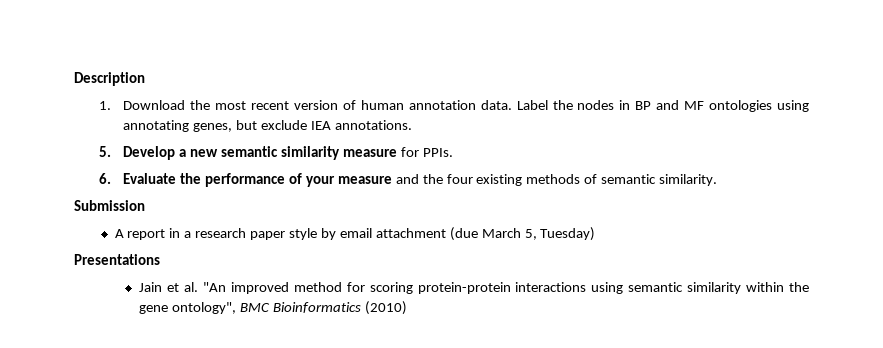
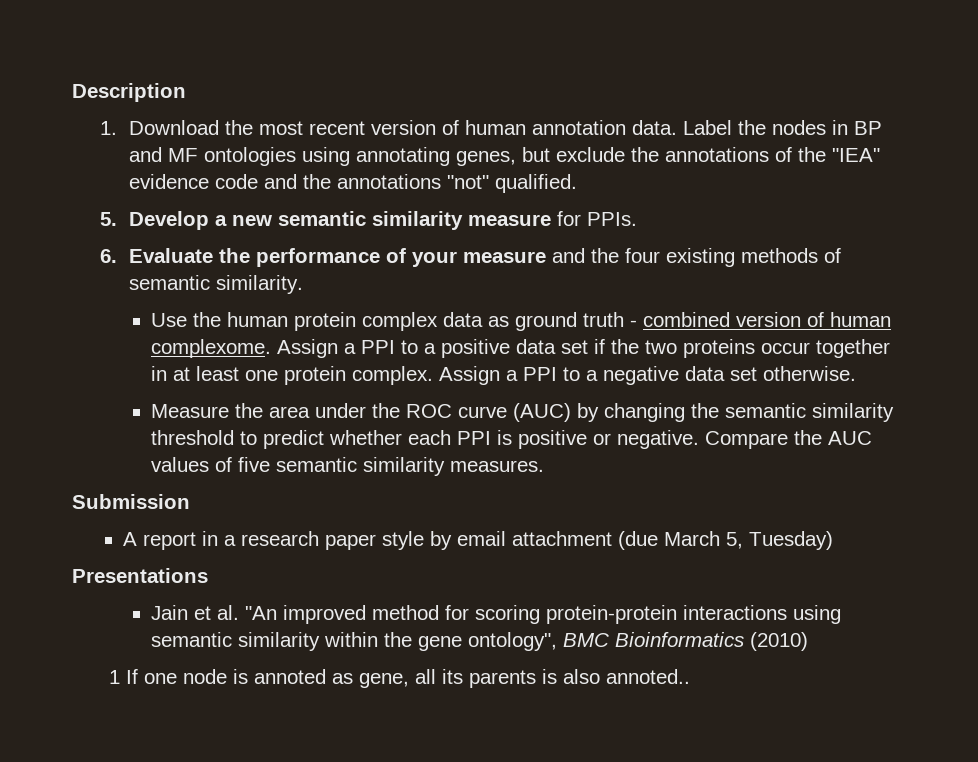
[310,120,412,130] IEA annotations. -> [630,147,880,162] [128,174,577,193] the annotations of the "IEA" evidence code and the annotations "not" qualified.
(718, 180) none -> [151,312,892,331] [151,339,891,358] [151,366,857,385] [151,403,895,422] [151,430,873,449] [151,457,545,476] // Use the human protein complex data as ground truth - combined version of human complexome. Assign a PPI to a positive data set if the two proteins occur together in at least one protein complex. Assign a PPI to a negative data set otherwise. // Measure the area under the ROC curve (AUC) by changing the semantic similarity threshold to predict whether each PPI is positive or negative. Compare the AUC values of five semantic similarity measures.
(407, 308) none -> [108,669,690,688] // 1 If one node is annoted as gene, all its parents is also annoted..

